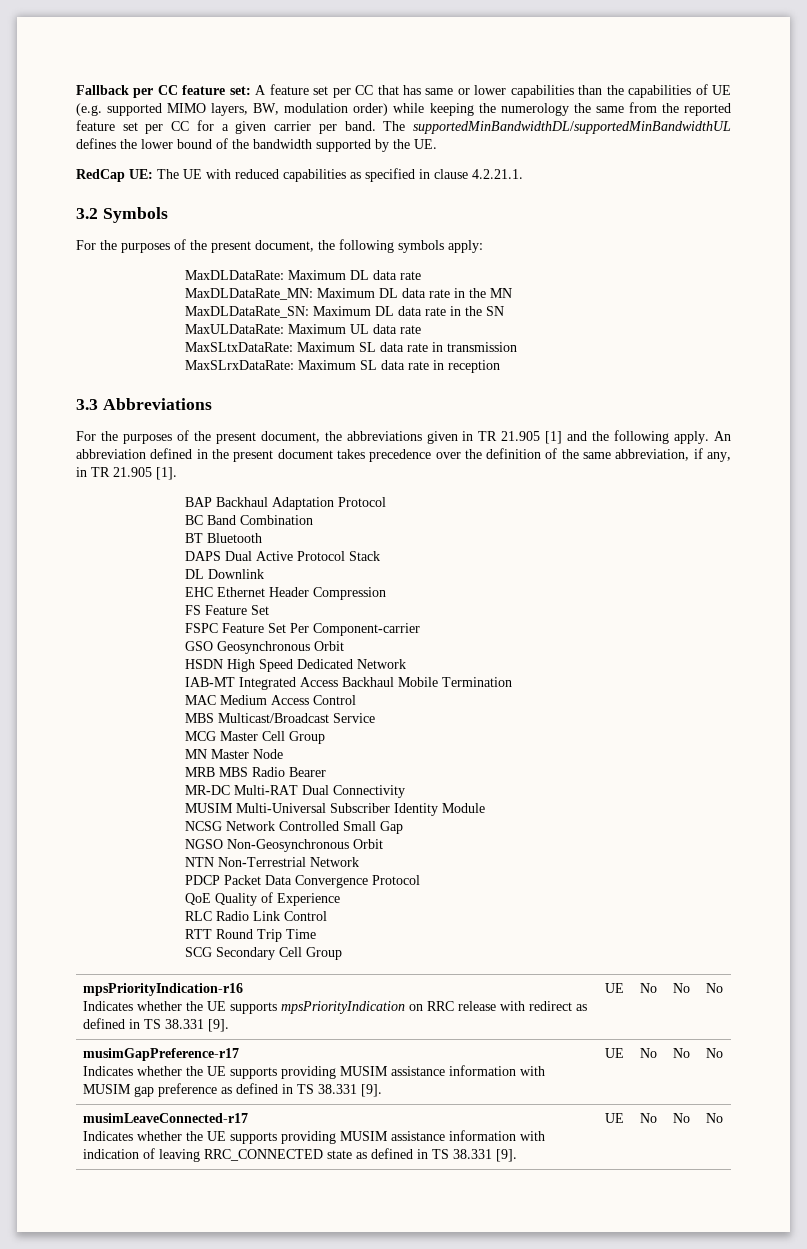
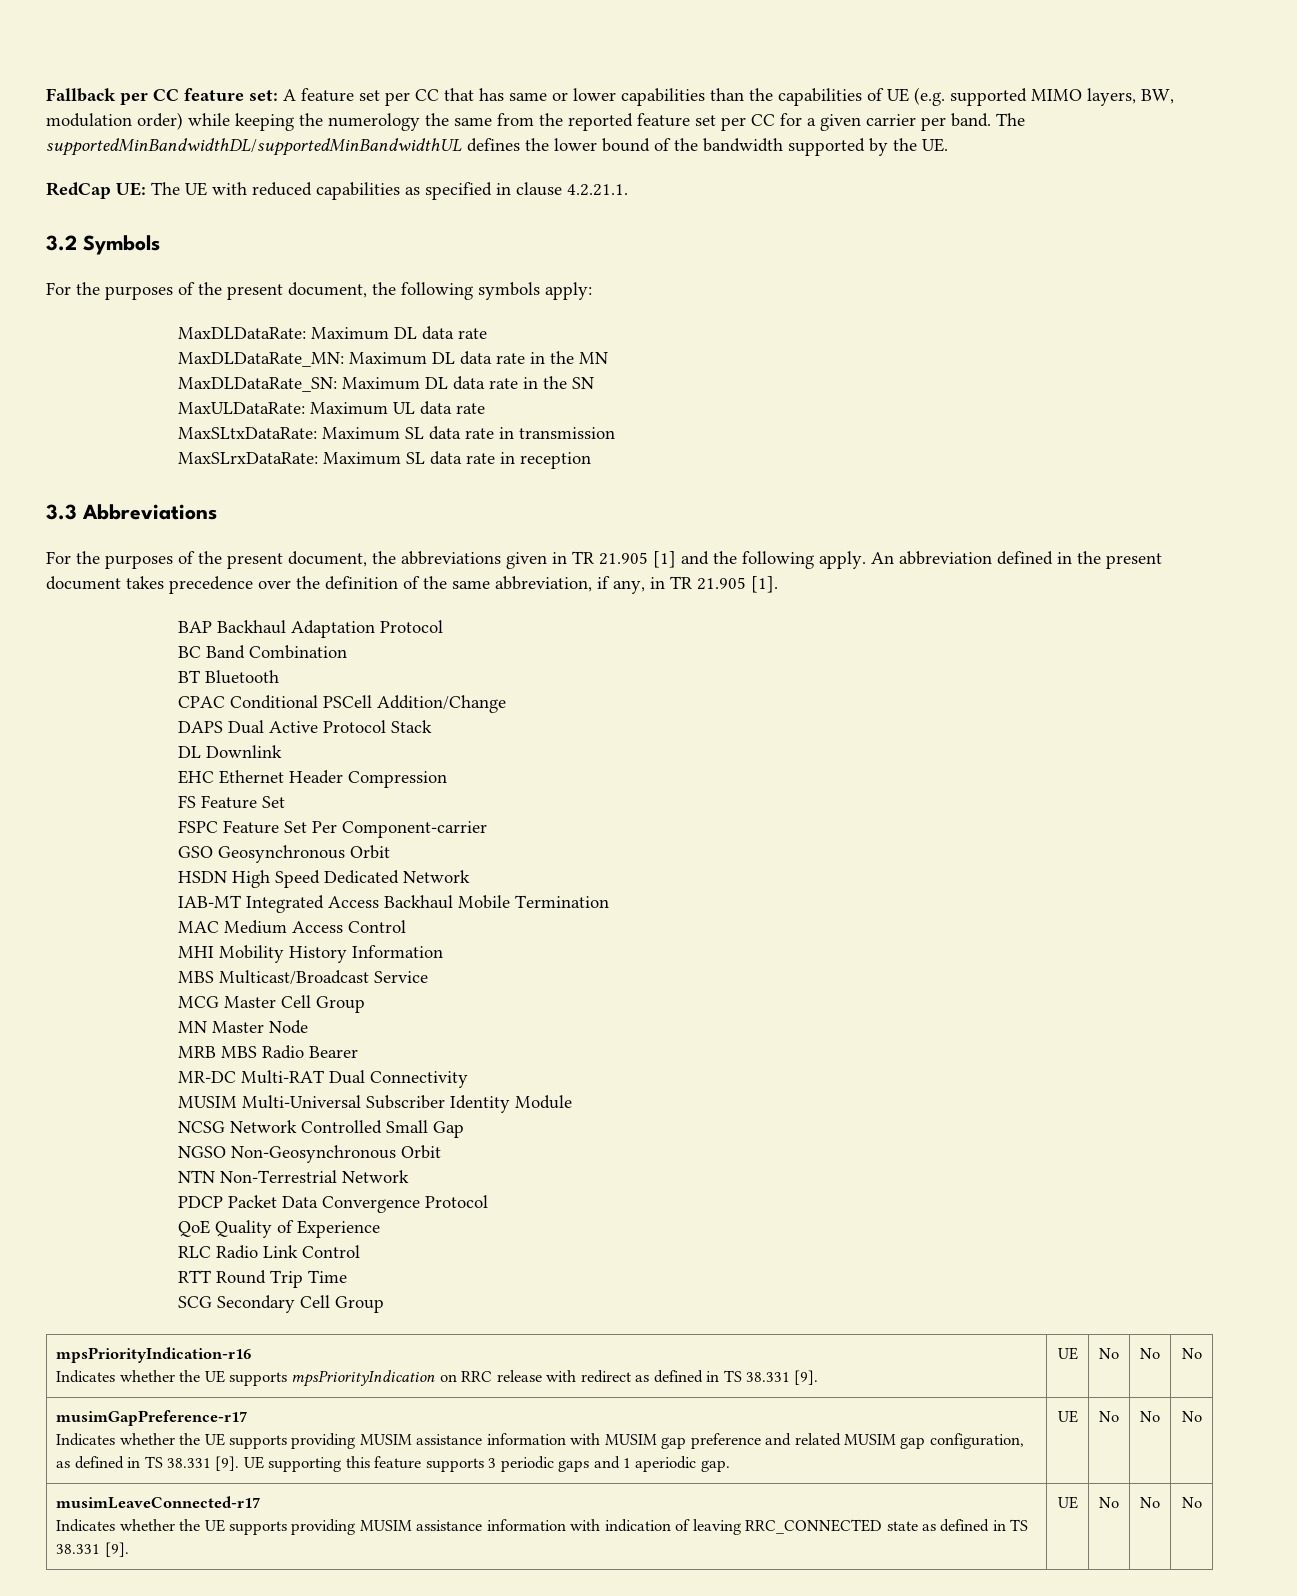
(262, 538) none -> [177,695,506,713] // CPAC Conditional PSCell Addition/Change
(356, 700) none -> [177,945,443,963] // MHI Mobility History Information
[221,1083,383,1097] as defined in TS 38.331 [9]. -> [765,1433,1024,1449] [56,1456,730,1472] and related MUSIM gap configuration, as defined in TS 38.331 [9]. UE supporting this feature supports 3 periodic gaps and 1 aperiodic gap.

